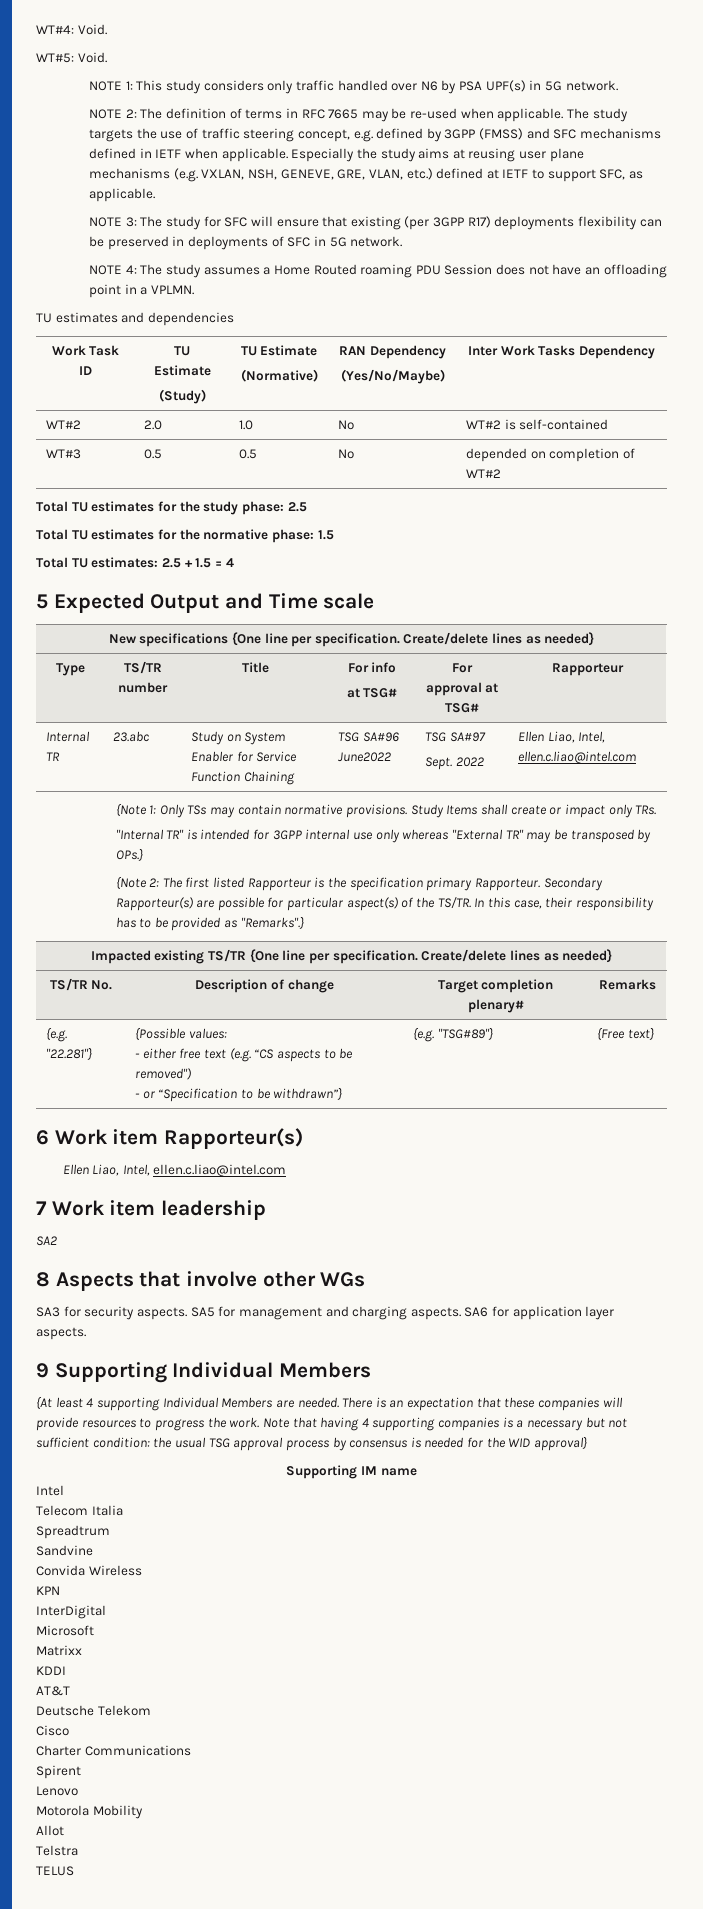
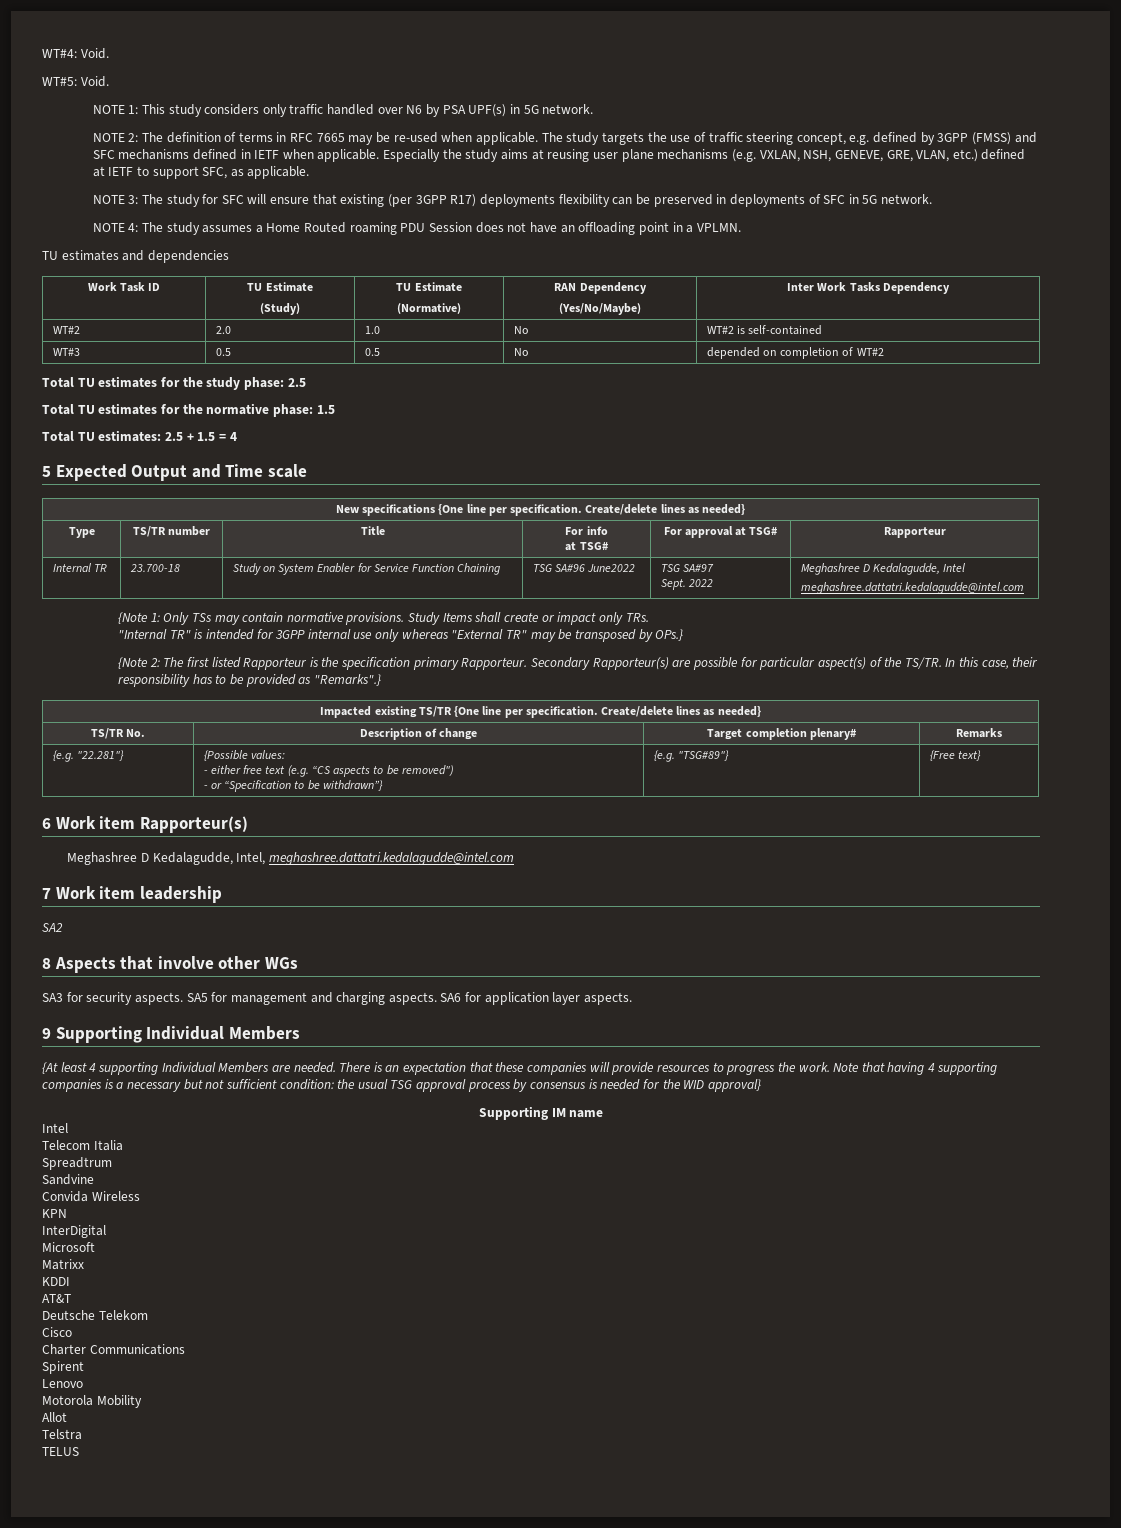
[113,731,150,742] 23.abc -> [129,564,180,572] 23.700-18
[518,731,606,743] [518,751,637,764] Ellen Liao, Intel, ellen.c.liao@intel.com -> [800,563,966,575] [800,582,1024,594] Meghashree D Kedalagudde, Intel // meghashree.dattatri.kedalagudde@intel.com
[62,1164,287,1177] Ellen Liao, Intel, ellen.c.liao@intel.com -> [67,852,514,865] Meghashree D Kedalagudde, Intel, meghashree.dattatri.kedalagudde@intel.com

